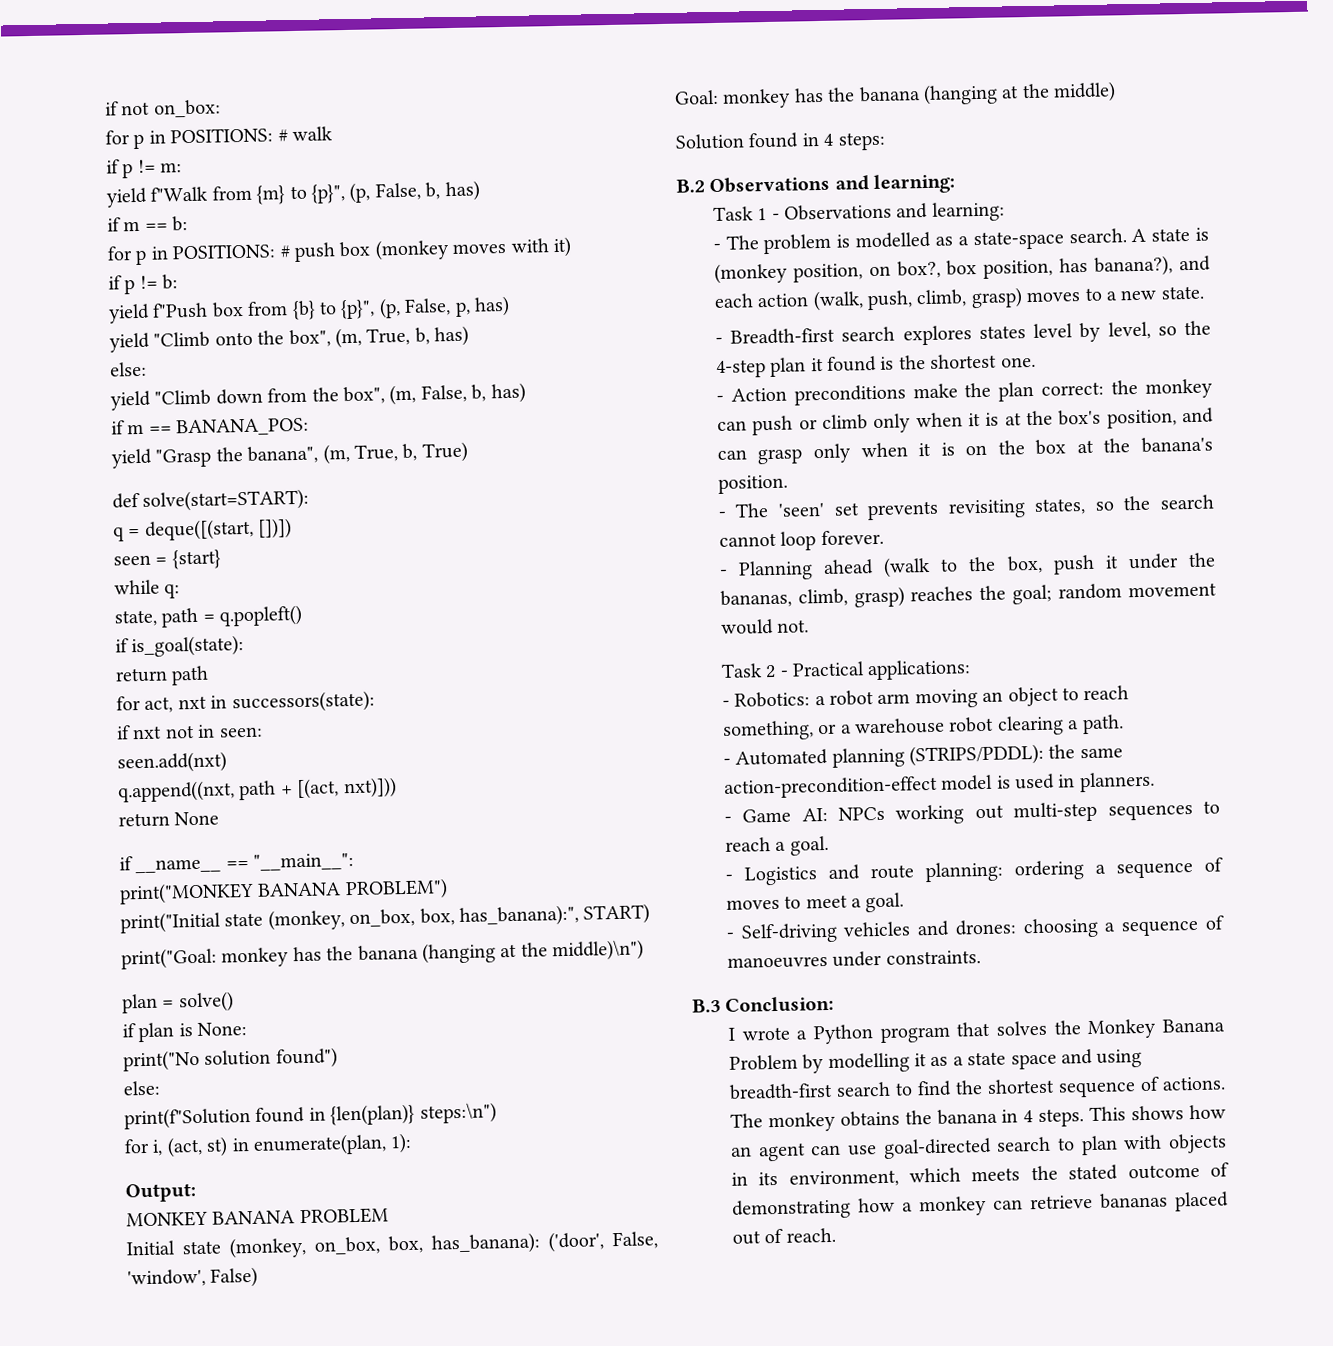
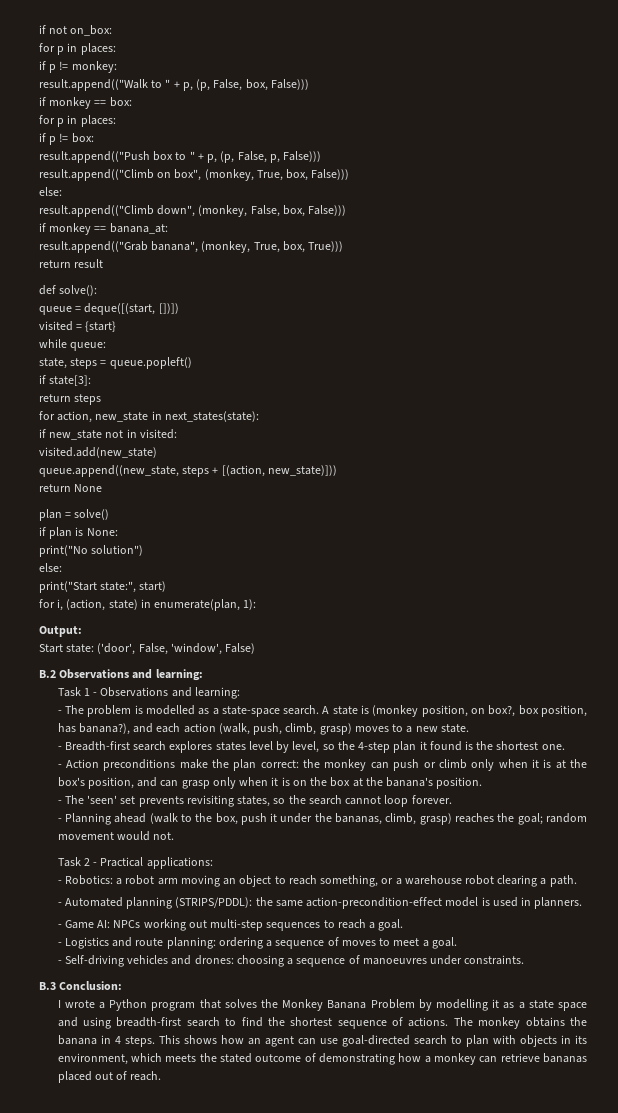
[170,126,333,144] [106,159,183,179] [106,180,480,208] [107,216,189,232] [107,236,572,266] [108,274,179,295] [108,295,510,324] [109,325,470,353] [109,361,147,377] [110,382,526,411] [111,417,310,437] [111,441,468,469] POSITIONS: # walk // if p != m: // yield f"Walk from {m} to {p}", (p, False, b, has) // if m == b: // for p in POSITIONS: # push box (monkey moves with it) // if p != b: // yield f"Push box from {b} to {p}", (p, False, p, has) // yield "Climb onto the box", (m, True, b, has) // else: // yield "Climb down from the box", (m, False, b, has) // if m == BANANA_POS: // yield "Grasp the banana", (m, True, b, True) -> [80,43,116,55] [39,61,117,73] [39,79,309,91] [39,97,132,109] [39,115,116,127] [39,133,94,145] [39,151,322,163] [39,169,350,181] [39,187,62,196] [39,205,347,217] [39,223,168,235] [39,241,344,253] [39,259,104,268] places: // if p != monkey: // result.append(("Walk to " + p, (p, False, box, False))) // if monkey == box: // for p in places: // if p != box: // result.append(("Push box to " + p, (p, False, p, False))) // result.append(("Climb on box", (monkey, True, box, False))) // else: // result.append(("Climb down", (monkey, False, box, False))) // if monkey == banana_at: // result.append(("Grab banana", (monkey, True, box, True))) // return result
[142,488,310,512] [113,526,125,542] solve(start=START): // q -> [59,285,98,296] [39,306,72,315] solve(): // queue
[113,554,151,566] seen -> [39,321,73,331] visited
[164,583,181,599] q: -> [70,342,107,351] queue:
[161,604,304,628] [115,635,245,658] [115,665,210,686] [116,690,375,714] [116,725,163,740] path = q.popleft() // if is_goal(state): // return path // for act, nxt in successors(state): // if nxt -> [70,357,192,369] [39,375,92,386] [39,394,102,405] [39,411,259,423] [39,429,103,440] steps = queue.popleft() // if state[3]: // return steps // for action, new_state in next_states(state): // if new_state
[218,726,263,738] [117,751,227,774] [117,777,397,803] [118,811,220,828] [119,852,355,874] [119,878,448,905] [120,903,651,934] [121,939,645,970] seen: // seen.add(nxt) // q.append((nxt, path + [(act, nxt)])) // return None // if __name__ == "__main__": // print("MONKEY BANANA PROBLEM") // print("Initial state (monkey, on_box, box, has_banana):", START) // print("Goal: monkey has the banana (hanging at the middle)\n") -> [139,429,177,439] [39,447,157,458] [39,465,337,477] [39,484,103,492] visited: // visited.add(new_state) // queue.append((new_state, steps + [(action, new_state)])) // return None
[204,1047,338,1069] [123,1080,160,1096] [124,1102,497,1130] solution found") // else: // print(f"Solution found in {len(plan)} steps:\n") -> [91,545,144,556] [39,563,62,572] [39,581,167,593] solution") // else: // print("Start state:", start)
[166,1136,229,1158] (act, st) -> [66,599,138,611] (action, state)
[126,1207,389,1228] [126,1231,658,1259] [127,1266,259,1288] [674,81,1117,109] [675,131,886,151] MONKEY BANANA PROBLEM // Initial state (monkey, on_box, box, has_banana): ('door', False, 'window', False) // Goal: monkey has the banana (hanging at the middle) // Solution found in 4 steps: -> [39,643,256,655] Start state: ('door', False, 'window', False)

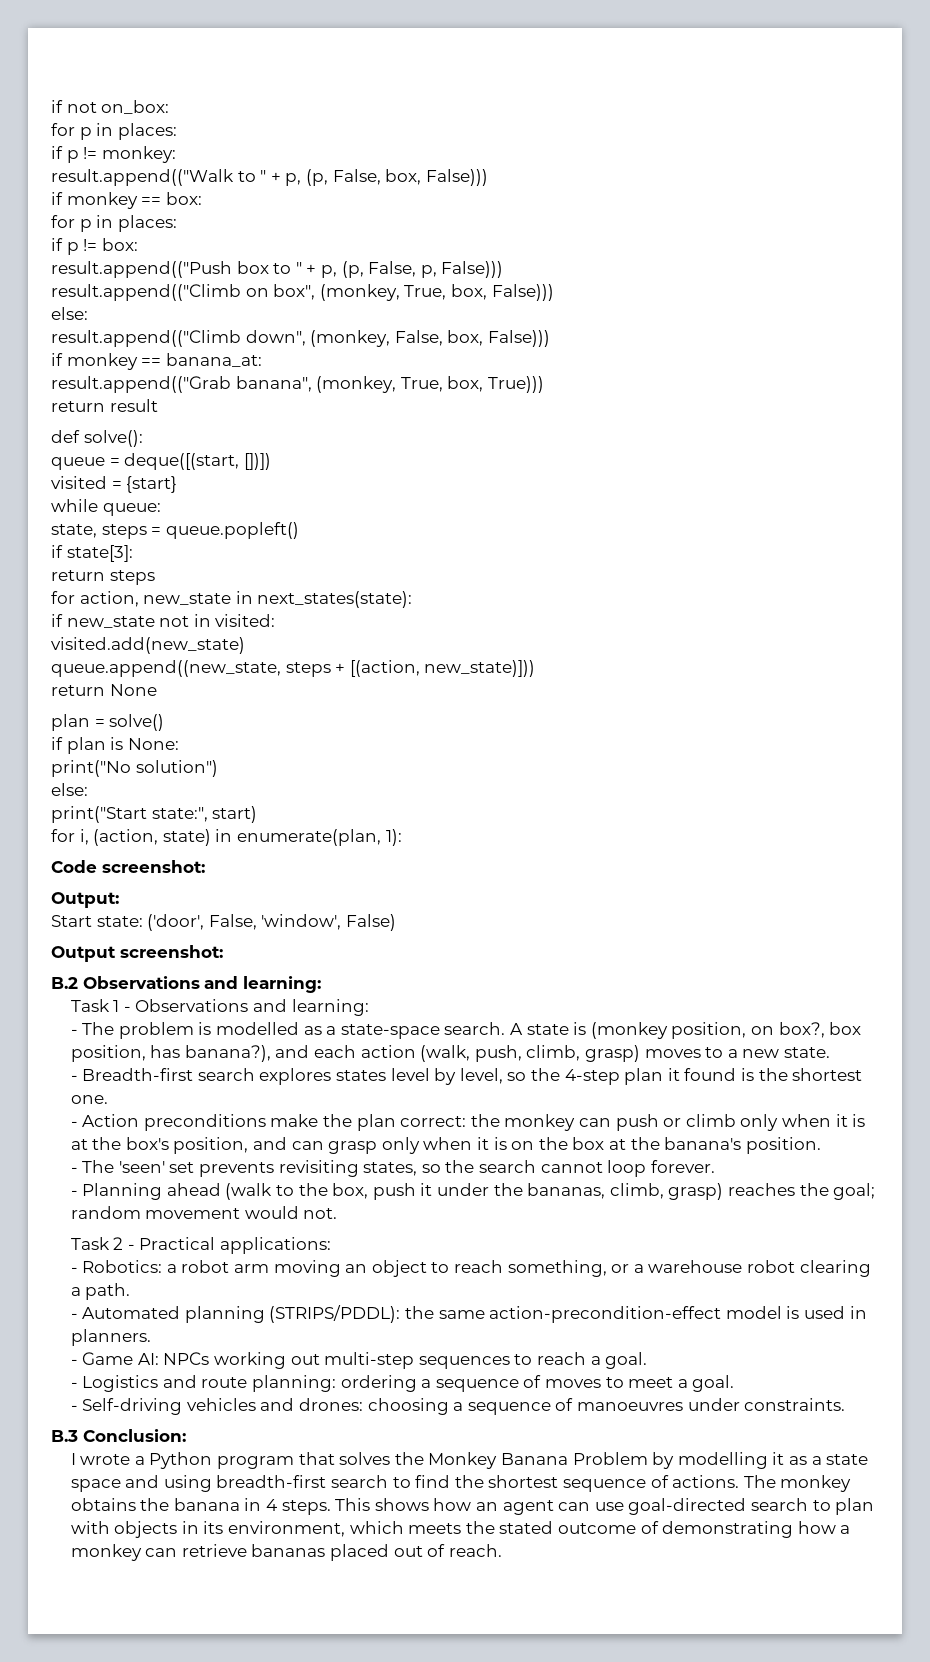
(257, 604) none -> [51,860,205,873] // Code screenshot:
(256, 648) none -> [51,945,223,962] // Output screenshot:

